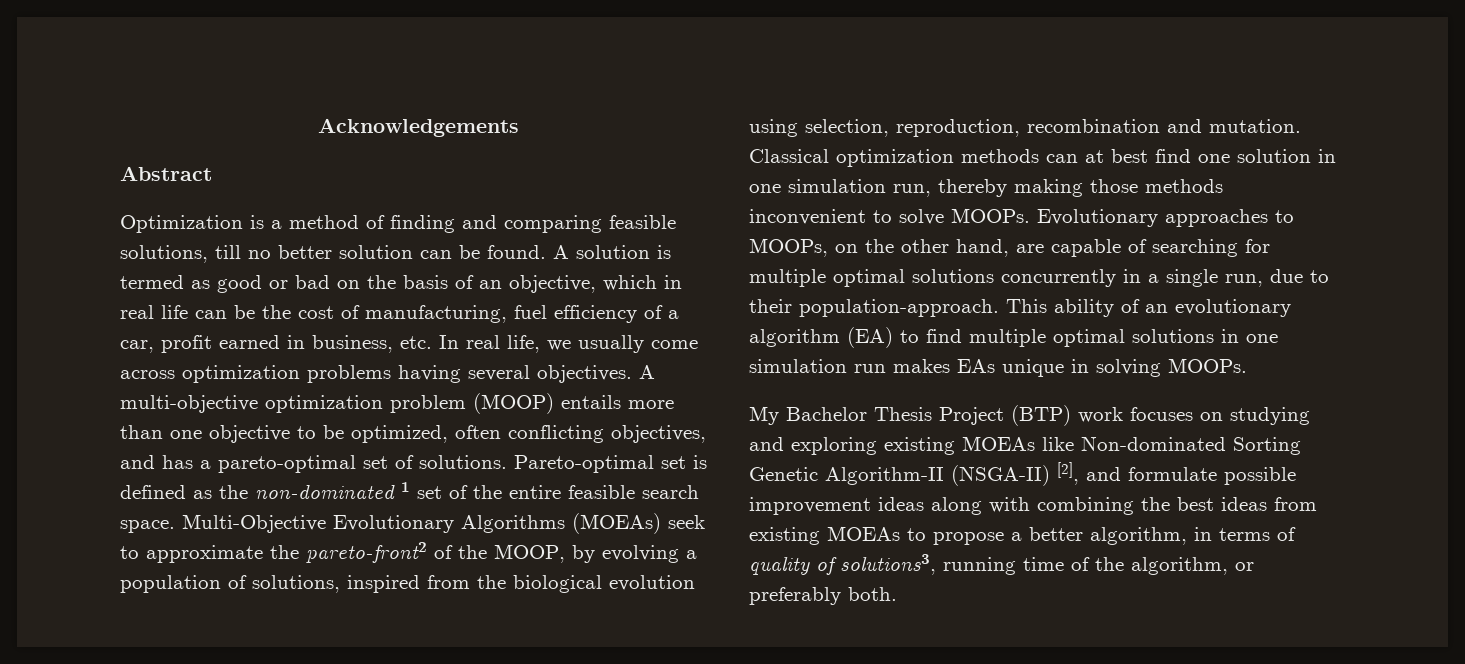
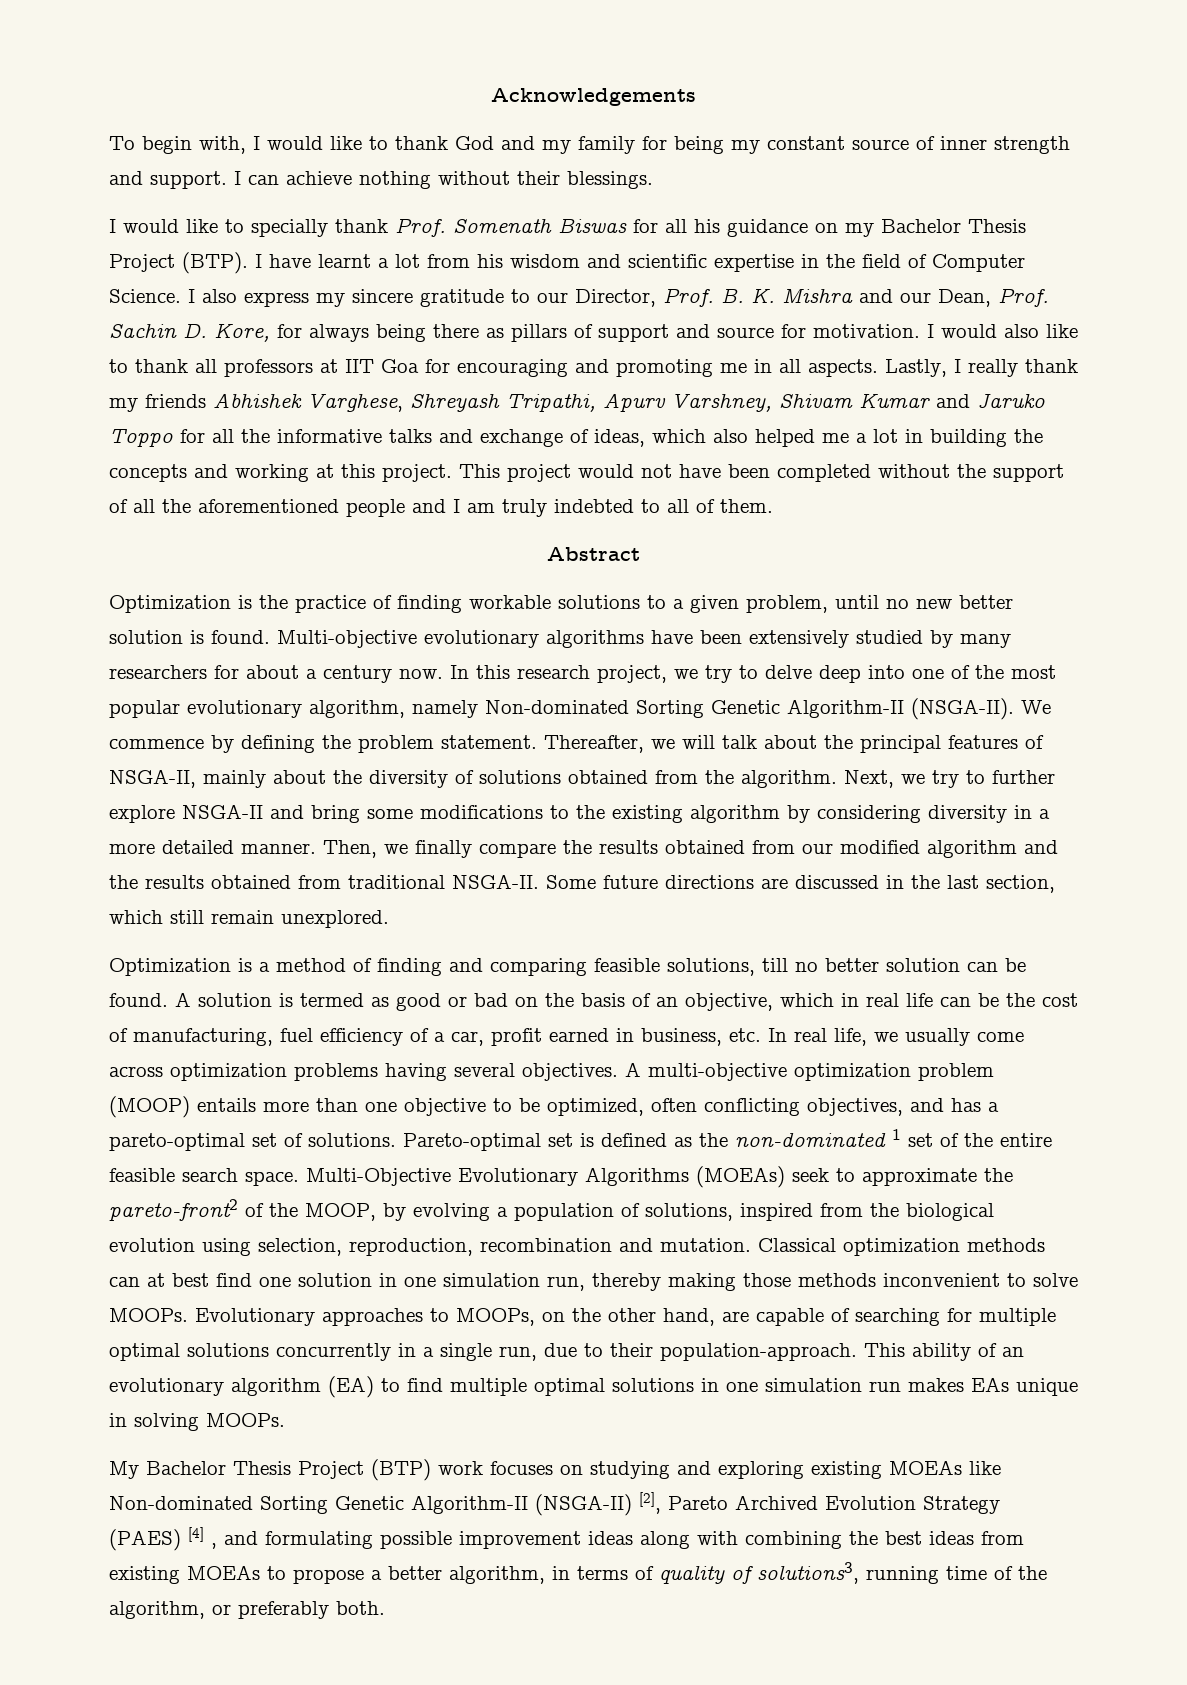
[120,166,212,181] Abstract -> [109,136,1070,154] [109,171,653,189] [109,218,1026,237] [109,252,1025,274] [109,288,1049,307] [109,323,1078,342] [109,359,1078,377] [109,393,1045,412] [109,429,1043,447] [109,464,1064,482] [109,499,773,517] [547,547,640,561] [109,595,1013,613] [109,630,1011,648] [109,665,1056,683] [109,698,1051,720] [109,735,1044,753] [109,769,1055,788] [109,804,1050,823] [109,840,1058,858] [109,874,1055,893] [109,910,389,928] To begin with, I would like to thank God and my family for being my constant source of inner strength and support. I can achieve nothing without their blessings. // I would like to specially thank Prof. Somenath Biswas for all his guidance on my Bachelor Thesis Project (BTP). I have learnt a lot from his wisdom and scientific expertise in the field of Computer Science. I also express my sincere gratitude to our Director, Prof. B. K. Mishra and our Dean, Prof. Sachin D. Kore, for always being there as pillars of support and source for motivation. I would also like to thank all professors at IIT Goa for encouraging and promoting me in all aspects. Lastly, I really thank my friends Abhishek Varghese, Shreyash Tripathi, Apurv Varshney, Shivam Kumar and Jaruko Toppo for all the informative talks and exchange of ideas, which also helped me a lot in building the concepts and working at this project. This project would not have been completed without the support of all the aforementioned people and I am truly indebted to all of them. // Abstract // Optimization is the practice of finding workable solutions to a given problem, until no new better solution is found. Multi-objective evolutionary algorithms have been extensively studied by many researchers for about a century now. In this research project, we try to delve deep into one of the most popular evolutionary algorithm, namely Non-dominated Sorting Genetic Algorithm-II (NSGA-II). We commence by defining the problem statement. Thereafter, we will talk about the principal features of NSGA-II, mainly about the diversity of solutions obtained from the algorithm. Next, we try to further explore NSGA-II and bring some modifications to the existing algorithm by considering diversity in a more detailed manner. Then, we finally compare the results obtained from our modified algorithm and the results obtained from traditional NSGA-II. Some future directions are discussed in the last section, which still remain unexplored.
[1086,467,1217,481] and formulate -> [668,1495,1000,1514] [109,1527,204,1551] [211,1531,373,1549] Pareto Archived Evolution Strategy (PAES) [4] , and formulating

